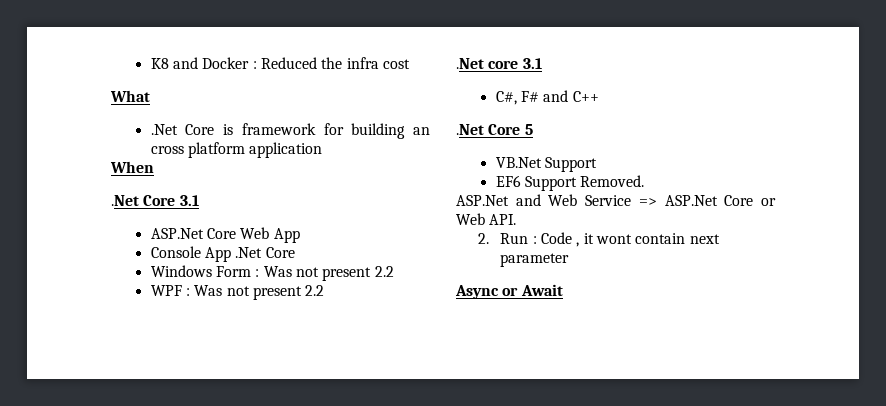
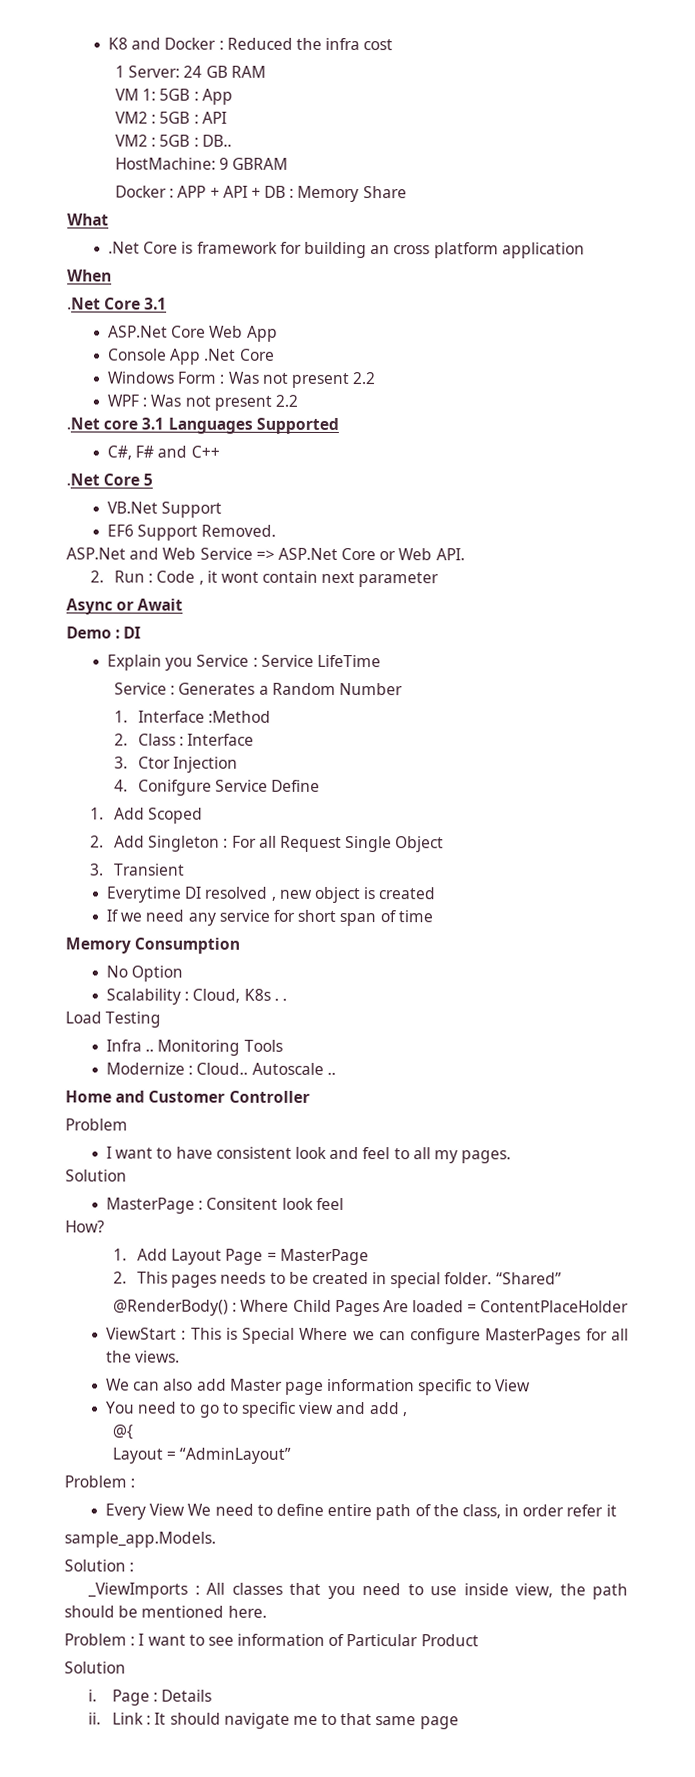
(410, 64) none -> [114,65,266,78] [114,88,233,105] [114,111,227,124] [114,134,232,147] [114,157,289,170] [114,185,407,203] // 1 Server: 24 GB RAM // VM 1: 5GB : App // VM2 : 5GB : API // VM2 : 5GB : DB.. // HostMachine: 9 GBRAM // Docker : APP + API + DB : Memory Share
(542, 63) none -> [167,417,339,434] Languages Supported
(563, 290) none -> [66,626,142,639] [107,654,381,671] [113,682,403,696] [113,710,272,723] [113,733,255,746] [113,756,239,773] [113,779,321,796] [89,807,204,824] [89,835,445,853] [89,863,185,876] [106,886,437,904] [106,909,433,927] [65,937,241,954] [106,965,184,982] [106,988,287,1005] [65,1011,162,1028] [106,1039,283,1056] [106,1062,336,1075] [65,1090,310,1103] [65,1118,128,1131] [106,1146,512,1164] [65,1169,127,1182] [106,1197,344,1214] [65,1220,105,1233] [112,1248,369,1266] [112,1271,562,1289] [112,1299,630,1317] [106,1327,629,1345] [106,1350,181,1363] [106,1378,531,1396] [105,1401,407,1418] [111,1424,133,1440] [111,1447,292,1464] [64,1475,136,1488] [105,1503,617,1521] [64,1531,216,1548] [64,1559,135,1572] [87,1582,628,1600] [64,1605,267,1618] [64,1633,479,1647] [64,1661,126,1674] [87,1689,213,1706] [87,1712,459,1730] // Demo : DI // Explain you Service : Service LifeTime // Service : Generates a Random Number // 1. Interface :Method // 2. Class : Interface // 3. Ctor Injection // 4. Conifgure Service Define // 1. Add Scoped // 2. Add Singleton : For all Request Single Object // 3. Transient // Everytime DI resolved , new object is created // If we need any service for short span of time // Memory Consumption // No Option // Scalability : Cloud, K8s . . // Load Testing // Infra .. Monitoring Tools // Modernize : Cloud.. Autoscale .. // Home and Customer Controller // Problem // I want to have consistent look and feel to all my pages. // Solution // MasterPage : Consitent look feel // How? // 1. Add Layout Page = MasterPage // 2. This pages needs to be created in special folder. “Shared” // @RenderBody() : Where Child Pages Are loaded = ContentPlaceHolder // ViewStart : This is Special Where we can configure MasterPages for all the views. // We can also add Master page information specific to View // You need to go to specific view and add , // @{ // Layout = “AdminLayout” // Problem : // Every View We need to define entire path of the class, in order refer it // sample_app.Models. // Solution : // _ViewImports : All classes that you need to use inside view, the path should be mentioned here. // Problem : I want to see information of Particular Product // Solution // i. Page : Details // ii. Link : It should navigate me to that same page

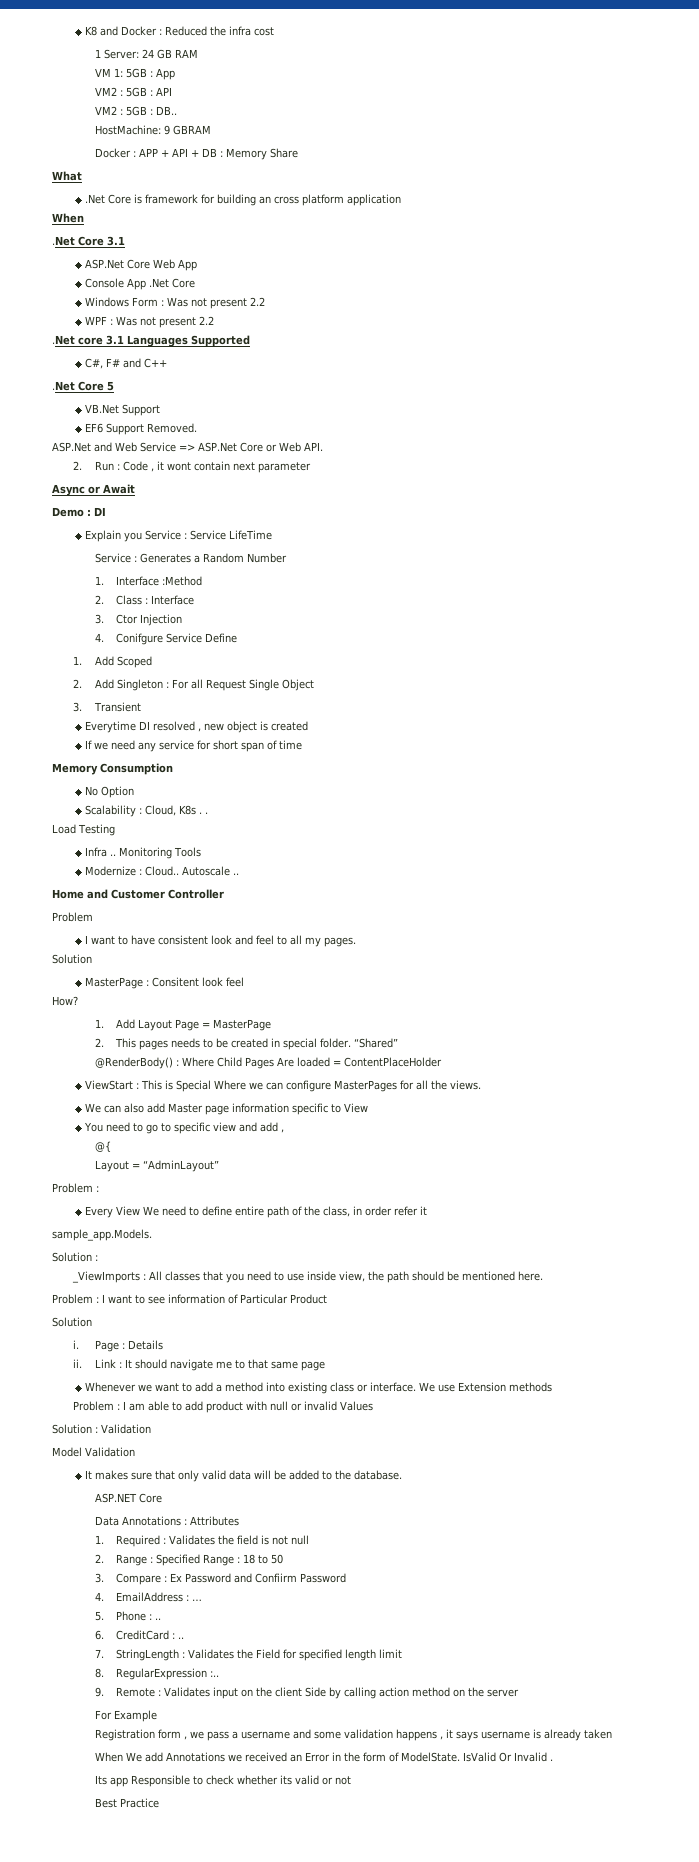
(459, 1723) none -> [85,1382,553,1394] [73,1401,374,1413] [52,1424,151,1434] [52,1447,135,1457] [85,1470,403,1482] [94,1493,162,1503] [94,1516,239,1526] [94,1535,310,1547] [94,1554,284,1566] [94,1573,347,1585] [94,1592,203,1602] [94,1611,162,1621] [94,1630,185,1640] [94,1649,403,1661] [94,1668,220,1680] [94,1687,520,1699] [94,1710,157,1722] [94,1729,612,1741] [94,1752,553,1762] [94,1775,351,1787] [94,1798,159,1808] // Whenever we want to add a method into existing class or interface. We use Extension methods // Problem : I am able to add product with null or invalid Values // Solution : Validation // Model Validation // It makes sure that only valid data will be added to the database. // ASP.NET Core // Data Annotations : Attributes // 1. Required : Validates the field is not null // 2. Range : Specified Range : 18 to 50 // 3. Compare : Ex Password and Confiirm Password // 4. EmailAddress : … // 5. Phone : .. // 6. CreditCard : .. // 7. StringLength : Validates the Field for specified length limit // 8. RegularExpression :.. // 9. Remote : Validates input on the client Side by calling action method on the server // For Example // Registration form , we pass a username and some validation happens , it says username is already taken // When We add Annotations we received an Error in the form of ModelState. IsValid Or Invalid . // Its app Responsible to check whether its valid or not // Best Practice

